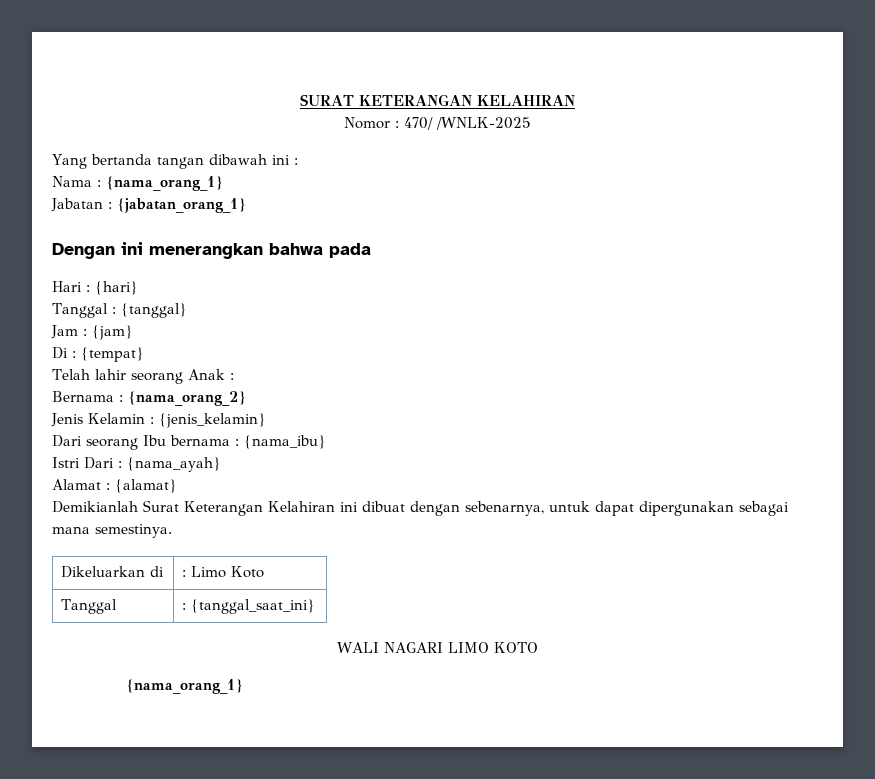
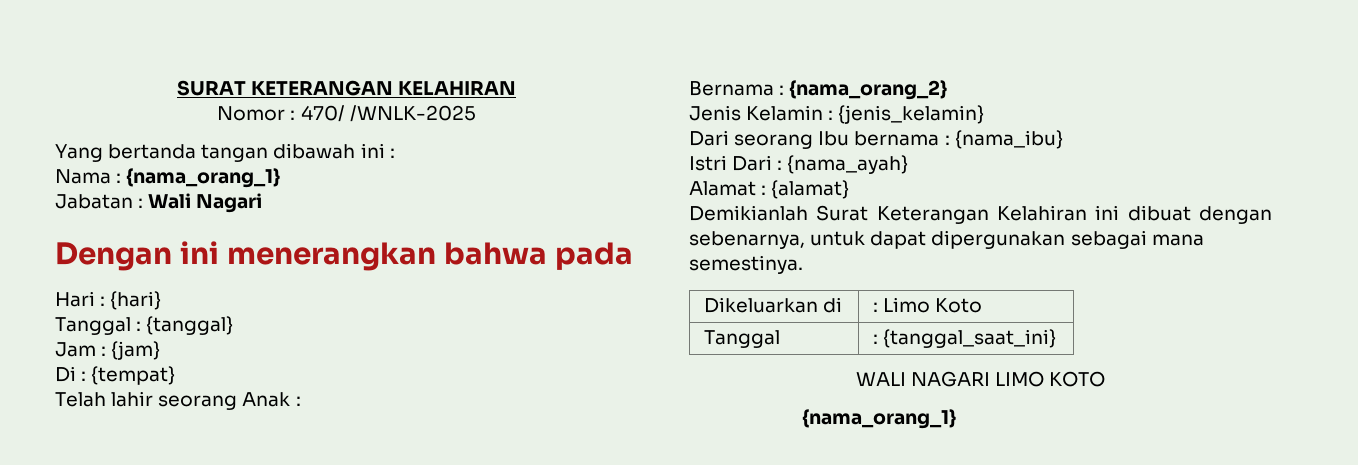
[117,198,246,213] {jabatan_orang_1} -> [148,193,263,213] Wali Nagari

